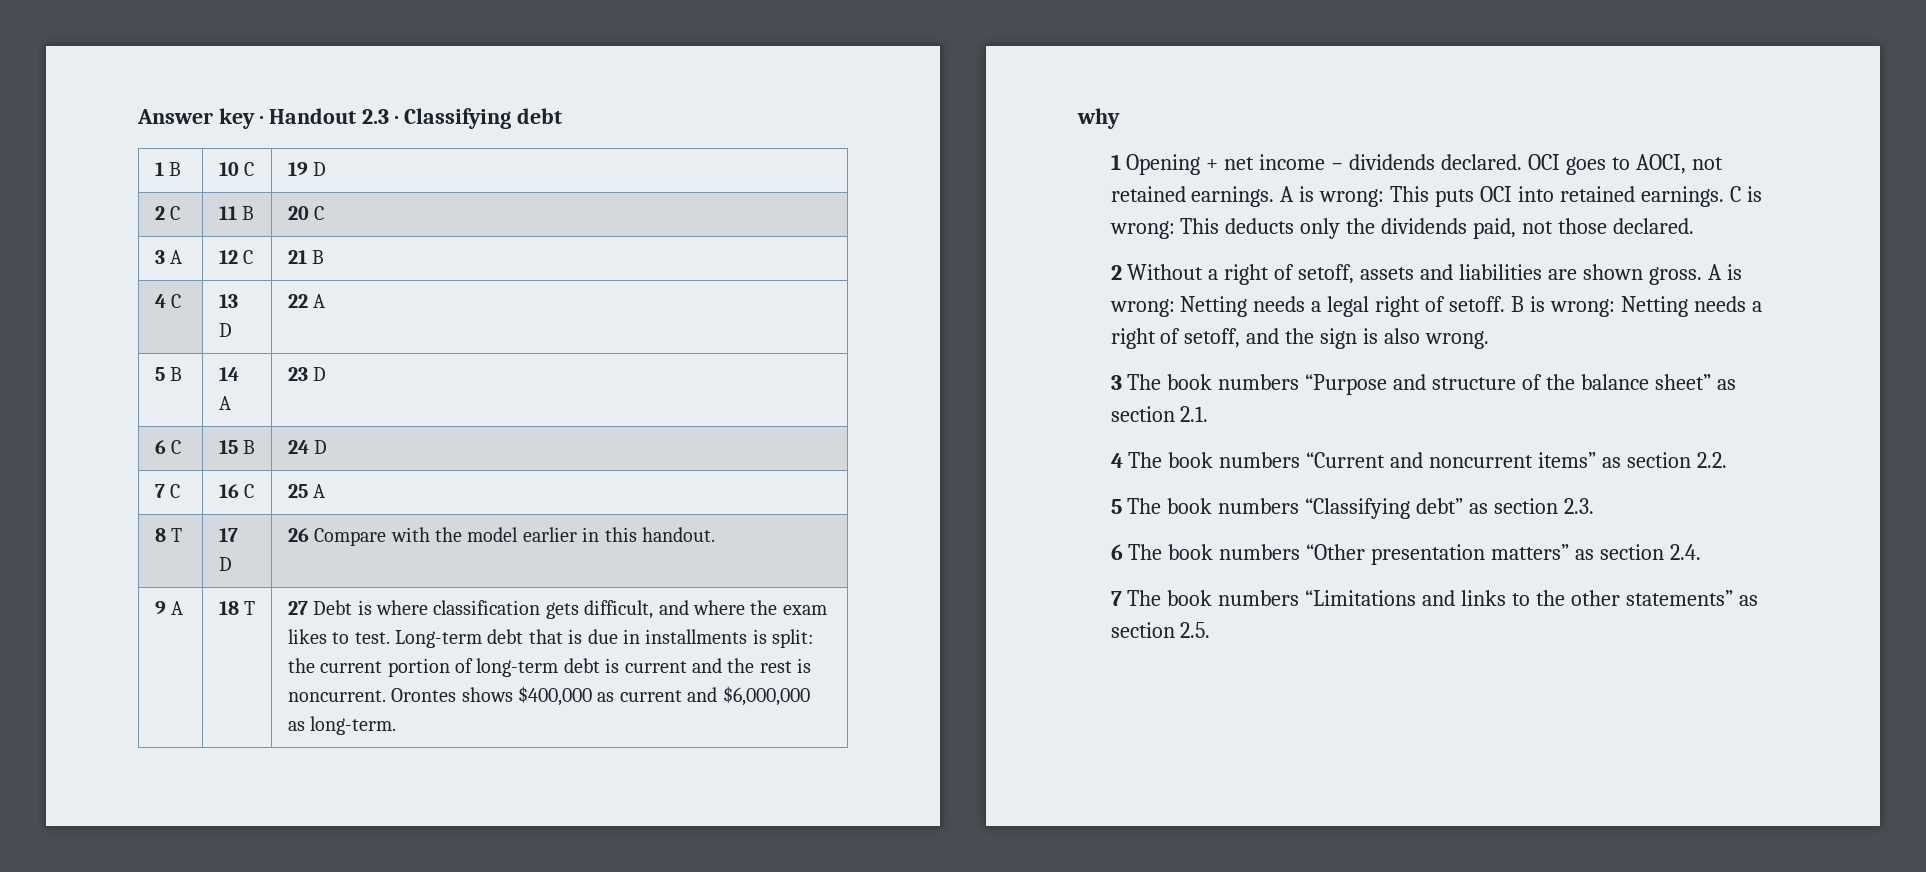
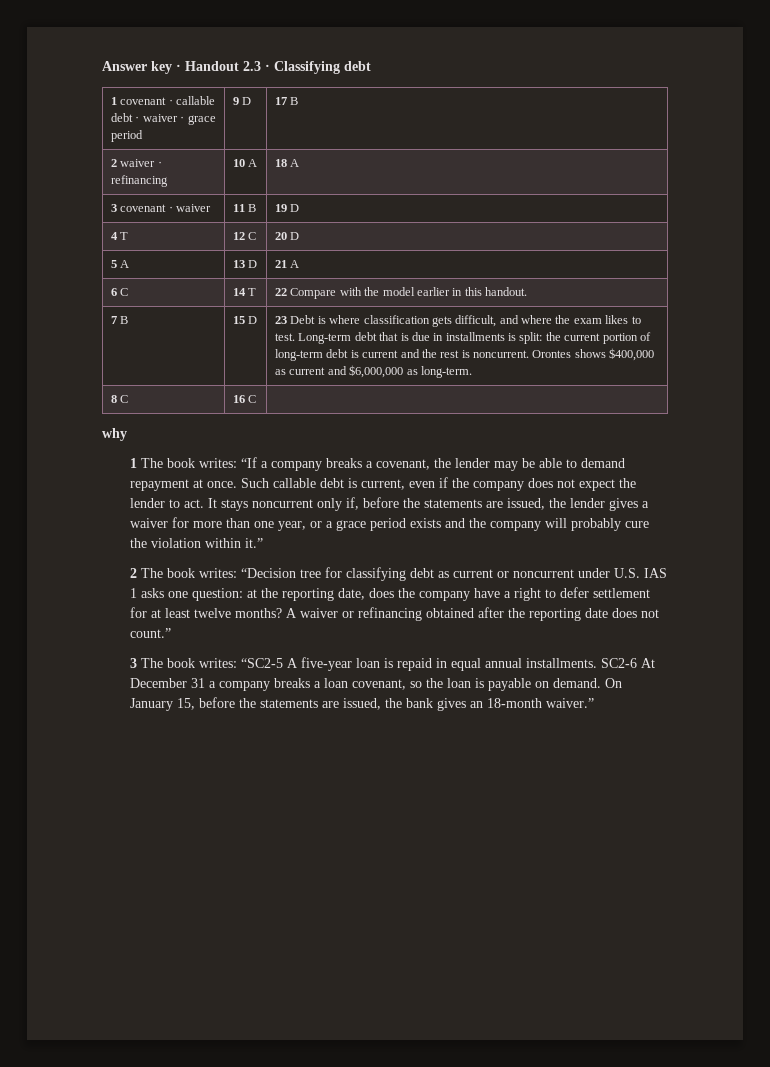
[169,162,182,176] [218,162,255,176] [287,162,327,176] [154,206,181,220] [218,206,255,220] [287,206,325,220] [154,250,183,264] [218,250,254,264] [287,250,325,264] [154,294,182,308] B | 10 C | 19 D // 2 C | 11 B | 20 C // 3 A | 12 C | 21 B // 4 C -> [120,96,216,105] [111,113,216,125] [111,130,144,142] [233,97,252,105] [275,97,299,105] [111,159,162,167] [111,175,169,187] [233,159,258,167] [275,159,300,167] [111,204,212,212] [233,204,257,212] [275,204,300,212] [111,232,129,240] [233,232,257,240] [275,232,300,240] [111,260,130,268] covenant · callable debt · waiver · grace period | 9 D | 17 B // 2 waiver · refinancing | 10 A | 18 A // 3 covenant · waiver | 11 B | 19 D // 4 T | 12 C | 20 D // 5 A
[287,294,326,308] [154,367,183,381] [218,367,239,381] [218,396,231,410] [287,367,327,381] [154,440,182,454] [218,440,256,454] [287,440,328,454] [154,484,181,498] [218,484,255,498] [287,484,326,498] [154,528,183,542] [218,528,238,542] [218,557,232,571] [287,528,309,542] 22 A // 5 B | 14 A | 23 D // 6 C | 15 B | 24 D // 7 C | 16 C | 25 A // 8 T | 17 D | 26 -> [275,260,300,268] [111,288,129,296] [233,288,257,296] [275,288,288,296] 21 A // 6 C | 14 T | 22
[154,601,184,615] [218,601,256,615] [287,601,308,615] 9 A | 18 T | 27 -> [111,316,129,324] [233,316,258,324] [275,316,288,324] 7 B | 15 D | 23
[1077,108,1120,129] [1110,154,1723,175] [1110,186,1762,207] [1109,218,1695,239] [1110,264,1742,285] [1109,296,1762,317] [1110,328,1490,349] [1110,374,1736,395] [1110,406,1209,422] [1110,452,1727,468] [1110,498,1595,519] [1110,544,1702,565] [1110,590,1758,606] [1110,622,1211,638] // why // 1 Opening + net income − dividends declared. OCI goes to AOCI, not retained earnings. A is wrong: This puts OCI into retained earnings. C is wrong: This deducts only the dividends paid, not those declared. // 2 Without a right of setoff, assets and liabilities are shown gross. A is wrong: Netting needs a legal right of setoff. B is wrong: Netting needs a right of setoff, and the sign is also wrong. // 3 The book numbers “Purpose and structure of the balance sheet” as section 2.1. // 4 The book numbers “Current and noncurrent items” as section 2.2. // 5 The book numbers “Classifying debt” as section 2.3. // 6 The book numbers “Other presentation matters” as section 2.4. // 7 The book numbers “Limitations and links to the other statements” as section 2.5. -> [111,395,129,403] [233,395,257,403] [102,428,127,441] [129,457,625,471] [129,477,636,491] [129,497,649,511] [129,517,649,531] [129,538,263,548] [129,567,667,581] [129,587,650,601] [129,607,659,621] [129,628,171,638] [129,657,655,671] [129,678,622,691] [129,697,594,711] // 8 C | 16 C | // why // 1 The book writes: “If a company breaks a covenant, the lender may be able to demand repayment at once. Such callable debt is current, even if the company does not expect the lender to act. It stays noncurrent only if, before the statements are issued, the lender gives a waiver for more than one year, or a grace period exists and the company will probably cure the violation within it.” // 2 The book writes: “Decision tree for classifying debt as current or noncurrent under U.S. IAS 1 asks one question: at the reporting date, does the company have a right to defer settlement for at least twelve months? A waiver or refinancing obtained after the reporting date does not count.” // 3 The book writes: “SC2-5 A five-year loan is repaid in equal annual installments. SC2-6 At December 31 a company breaks a loan covenant, so the loan is payable on demand. On January 15, before the statements are issued, the bank gives an 18-month waiver.”

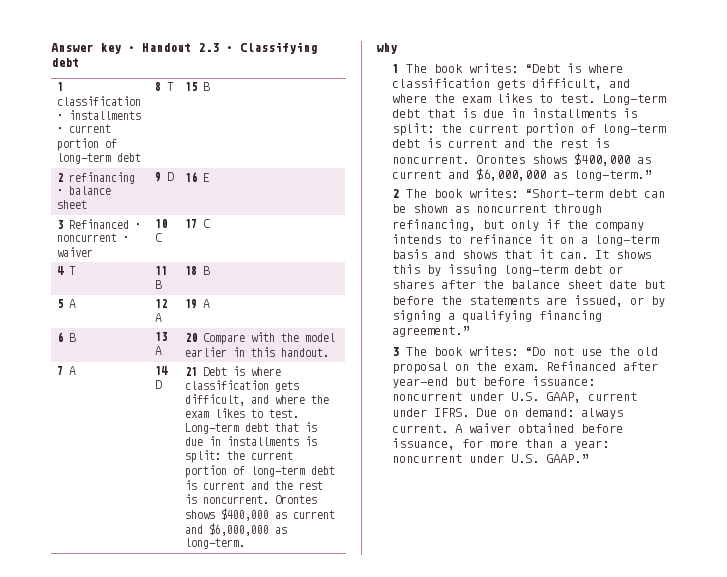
[120,96,216,105] [111,113,216,125] [111,130,144,142] [233,97,252,105] [275,97,299,105] [111,159,162,167] [111,175,169,187] covenant · callable debt · waiver · grace period | 9 D | 17 B // 2 waiver · refinancing -> [57,96,142,106] [57,110,142,120] [57,124,112,133] [57,138,118,151] [57,153,142,164] [155,82,175,91] [185,82,211,91] [57,172,136,184] [57,186,112,195] [57,200,88,209] [155,172,175,182] [185,172,210,182] [57,219,142,229] [57,233,130,242] [57,247,94,257] classification · installments · current portion of long-term debt | 8 T | 15 B // 2 refinancing · balance sheet | 9 D | 16 E // 3 Refinanced · noncurrent · waiver
[248,159,258,167] [275,159,300,167] [111,204,212,212] [233,204,257,212] [275,204,300,212] [111,232,129,240] [233,232,257,240] [275,232,300,240] A | 18 A // 3 covenant · waiver | 11 B | 19 D // 4 T | 12 C | 20 D -> [155,233,163,242] [185,219,211,228] [57,266,77,275] [155,266,168,275] [155,280,163,289] [185,266,211,275] C | 17 C // 4 T | 11 B | 18 B
[233,260,258,268] [275,260,288,268] 13 D | 21 -> [155,299,168,308] [155,313,163,322] [185,299,198,309] 12 A | 19
[120,288,129,296] [233,288,257,296] [275,288,288,296] C | 14 T | 22 -> [69,333,77,342] [155,332,168,341] [155,346,163,355] [185,333,198,342] B | 13 A | 20
[120,316,129,324] [233,316,258,324] [275,316,288,324] B | 15 D | 23 -> [69,366,77,375] [155,366,169,375] [155,380,163,389] [185,367,198,376] A | 14 D | 21
[111,395,129,403] [233,395,257,403] // 8 C | 16 C | -> (246, 543) none
[240,457,625,471] [129,477,636,491] [129,497,649,511] [129,517,649,531] [129,538,263,548] [129,567,667,581] [129,587,650,601] [129,607,659,621] [129,628,171,638] [129,657,655,671] [129,678,622,691] [129,697,594,711] “If a company breaks a covenant, the lender may be able to demand repayment at once. Such callable debt is current, even if the company does not expect the lender to act. It stays noncurrent only if, before the statements are issued, the lender gives a waiver for more than one year, or a grace period exists and the company will probably cure the violation within it.” // 2 The book writes: “Decision tree for classifying debt as current or noncurrent under U.S. IAS 1 asks one question: at the reporting date, does the company have a right to defer settlement for at least twelve months? A waiver or refinancing obtained after the reporting date does not count.” // 3 The book writes: “SC2-5 A five-year loan is repaid in equal annual installments. SC2-6 At December 31 a company breaks a loan covenant, so the loan is payable on demand. On January 15, before the statements are issued, the bank gives an 18-month waiver.” -> [524,63,623,73] [391,78,630,90] [391,93,666,105] [391,108,637,118] [391,123,666,136] [391,138,609,148] [391,153,651,166] [391,168,652,181] [391,188,665,198] [391,204,602,215] [391,219,644,232] [391,234,659,246] [391,249,651,259] [391,264,623,276] [391,280,665,289] [391,295,665,307] [391,310,602,323] [391,326,470,337] [391,346,658,356] [391,361,658,374] [391,376,595,388] [391,392,637,403] [391,408,623,419] [391,423,623,433] [391,438,609,450] [391,454,589,463] “Debt is where classification gets difficult, and where the exam likes to test. Long-term debt that is due in installments is split: the current portion of long-term debt is current and the rest is noncurrent. Orontes shows $400,000 as current and $6,000,000 as long-term.” // 2 The book writes: “Short-term debt can be shown as noncurrent through refinancing, but only if the company intends to refinance it on a long-term basis and shows that it can. It shows this by issuing long-term debt or shares after the balance sheet date but before the statements are issued, or by signing a qualifying financing agreement.” // 3 The book writes: “Do not use the old proposal on the exam. Refinanced after year-end but before issuance: noncurrent under U.S. GAAP, current under IFRS. Due on demand: always current. A waiver obtained before issuance, for more than a year: noncurrent under U.S. GAAP.”

